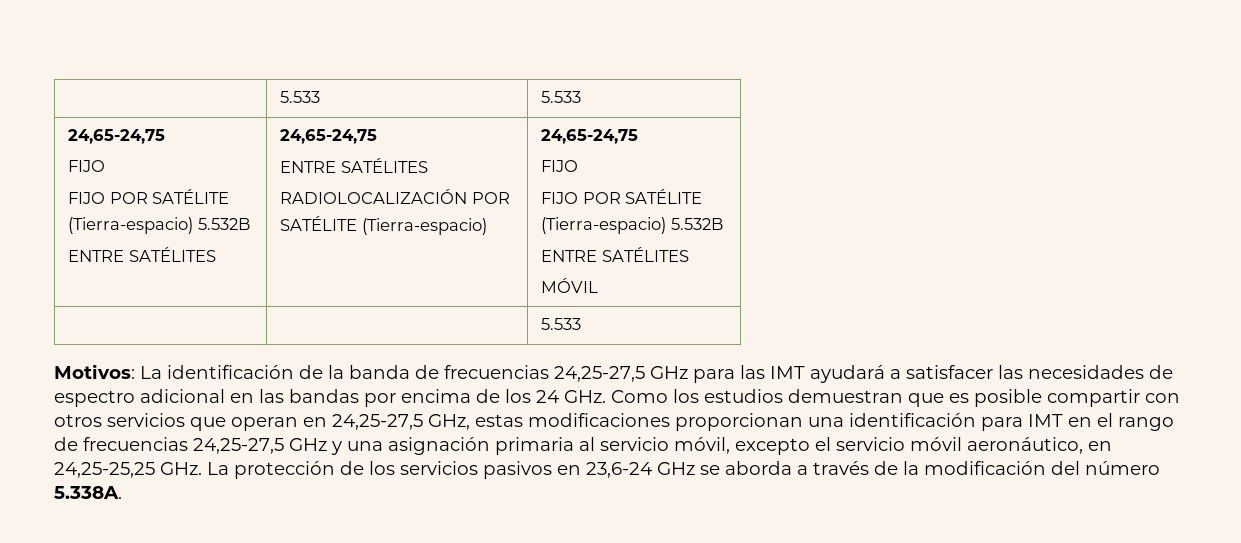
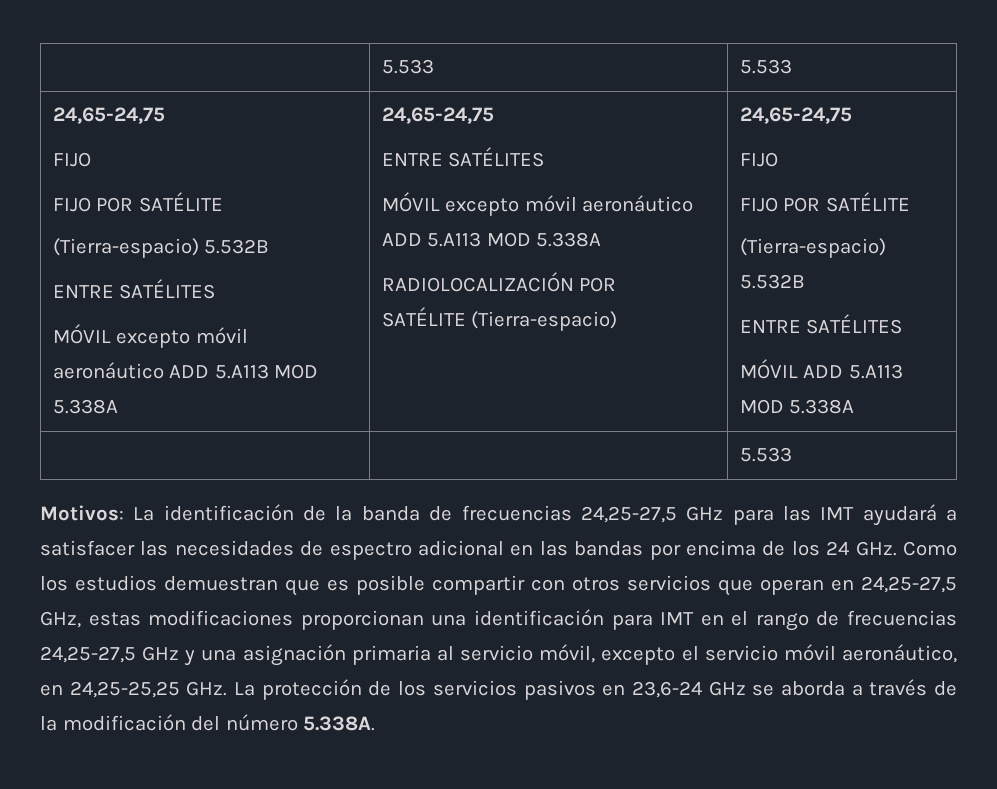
[280,129,378,144] [280,158,428,173] | 24,65-24,75 // ENTRE SATÉLITES -> [52,324,248,348] [52,362,319,379] [52,399,118,414] [381,107,494,124] [381,147,545,167] [381,192,694,216] [381,232,602,247] // MÓVIL excepto móvil aeronáutico ADD 5.A113 MOD 5.338A | 24,65-24,75 // ENTRE SATÉLITES // MÓVIL excepto móvil aeronáutico ADD 5.A113 MOD 5.338A
(599, 285) none -> [803,364,903,379] [739,399,855,414] ADD 5.A113 MOD 5.338A

